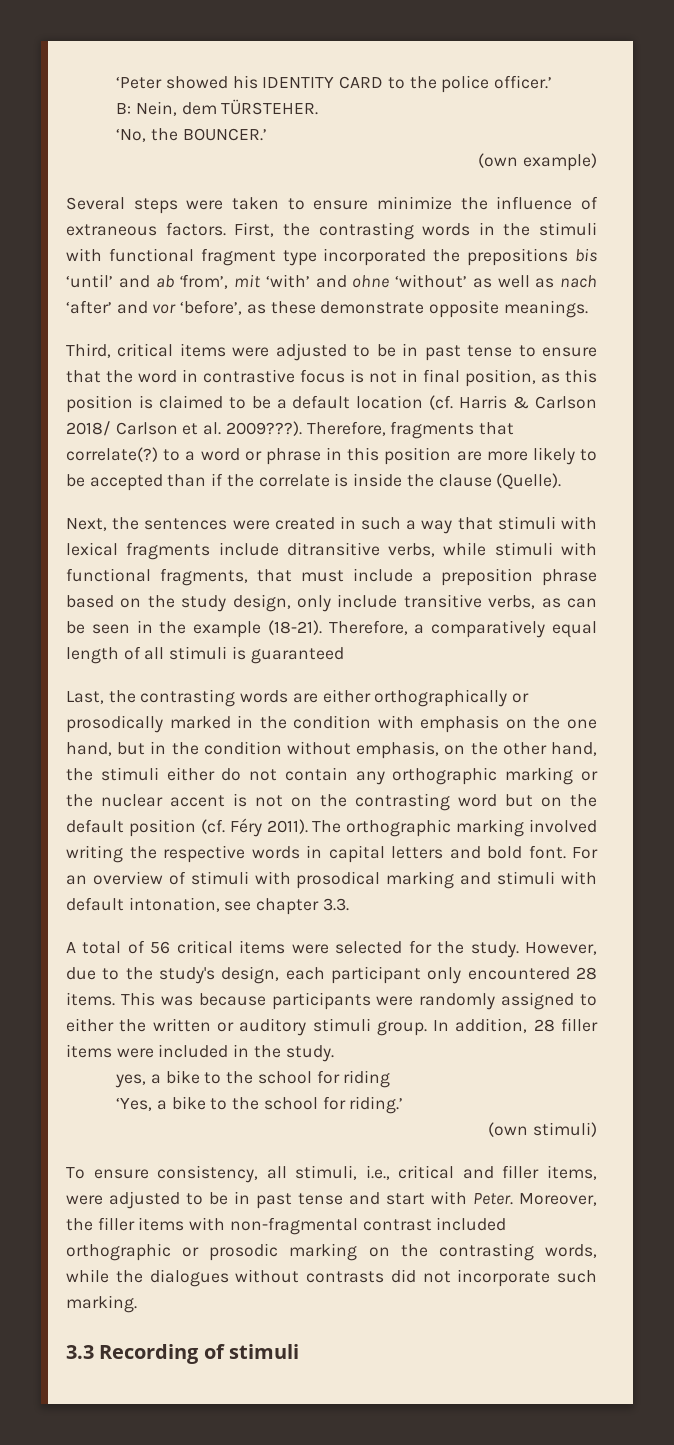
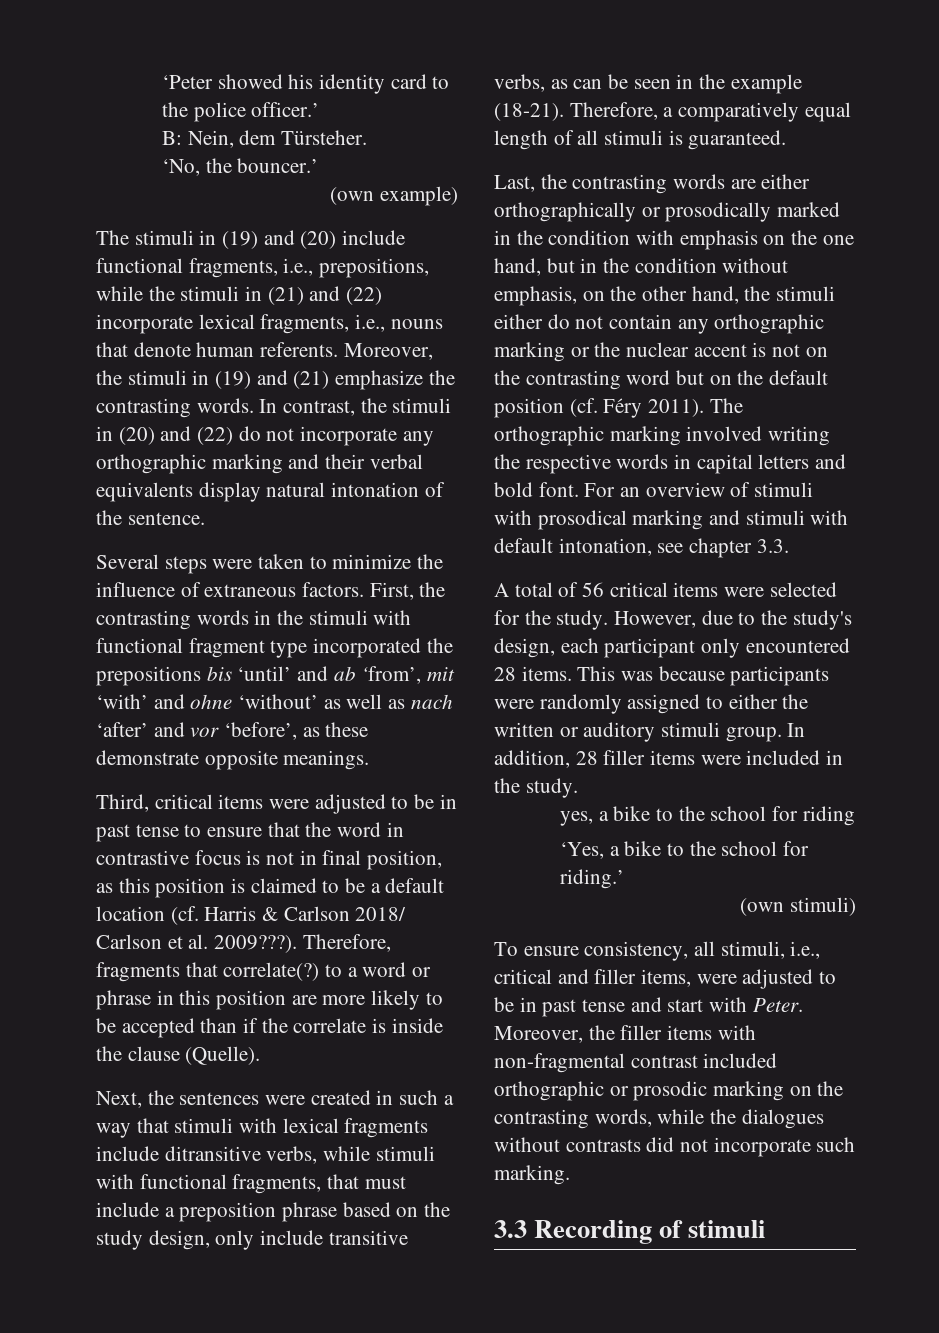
[262,76,384,89] IDENTITY CARD -> [318,74,427,94] identity card
[221,99,319,115] TÜRSTEHER. -> [280,130,367,145] Türsteher.
[182,128,267,141] BOUNCER.’ -> [237,158,319,173] bouncer.’
(597, 162) none -> [96,230,406,249] [96,258,430,278] [96,286,383,305] [96,314,443,334] [96,342,433,360] [96,370,455,390] [96,398,452,418] [96,426,434,446] [96,454,423,474] [96,482,445,502] [96,510,205,525] // The stimuli in (19) and (20) include functional fragments, i.e., prepositions, while the stimuli in (21) and (22) incorporate lexical fragments, i.e., nouns that denote human referents. Moreover, the stimuli in (19) and (21) emphasize the contrasting words. In contrast, the stimuli in (20) and (22) do not incorporate any orthographic marking and their verbal equivalents display natural intonation of the sentence.
[313,200,369,210] ensure -> (327, 562) none
[250,647,344,664] guaranteed -> [688,130,787,150] guaranteed.

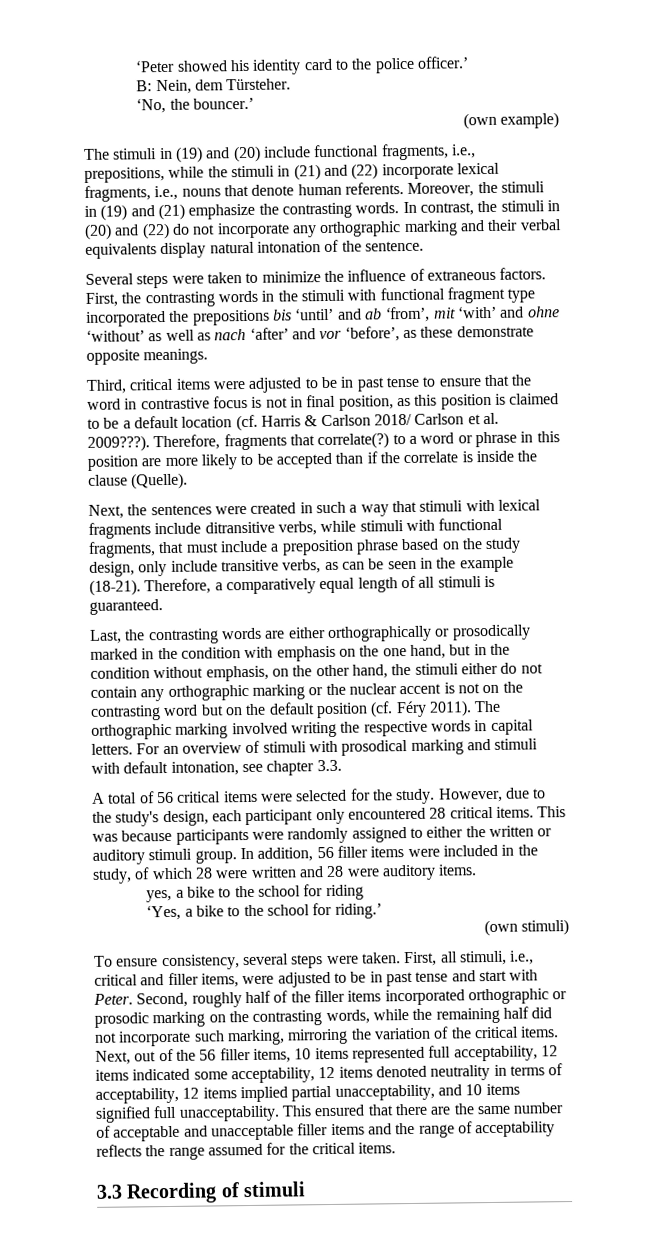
[758,454,847,469] [494,482,579,497] letters and bold font. -> [91,743,133,755] letters.
(516, 674) none -> [449,806,494,819] critical
[575,751,598,765] 28 -> [316,846,334,859] 56
[525,778,578,798] study. -> [92,864,478,884] study, of which 28 were written and 28 were auditory items.
(689, 951) none -> [242,951,438,969] several steps were taken. First,
[494,1025,756,1043] [494,1053,778,1073] Moreover, the filler items with non-fragmental contrast included -> [136,989,465,1008] Second, roughly half of the filler items incorporated
[741,1109,824,1129] [494,1137,641,1152] dialogues without contrasts -> [435,1006,529,1024] remaining half
[494,1165,570,1185] marking. -> [226,1026,560,1046] [95,1045,558,1065] [95,1063,564,1084] [95,1083,520,1104] [95,1102,565,1123] [96,1121,556,1142] [96,1142,397,1161] marking, mirroring the variation of the critical items. Next, out of the 56 filler items, 10 items represented full acceptability, 12 items indicated some acceptability, 12 items denoted neutrality in terms of acceptability, 12 items implied partial unacceptability, and 10 items signified full unacceptability. This ensured that there are the same number of acceptable and unacceptable filler items and the range of acceptability reflects the range assumed for the critical items.

